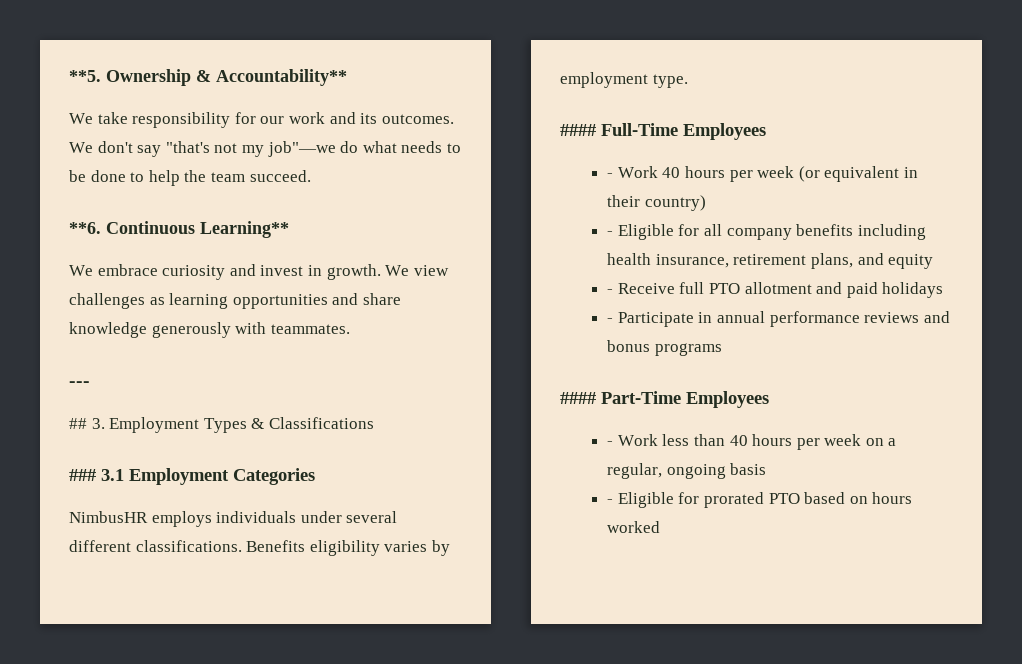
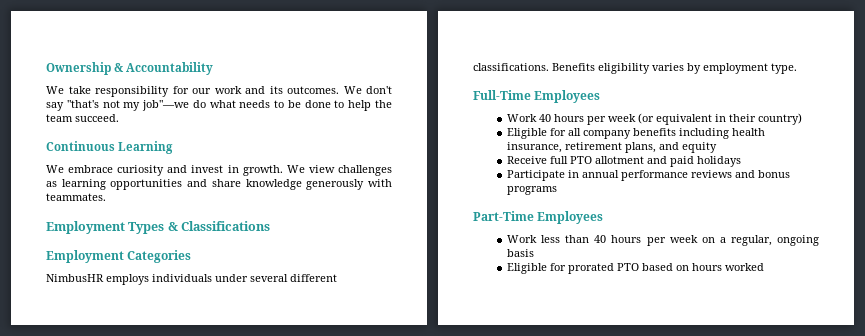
[69,70,101,82] **5. -> (46, 68) none
[216,69,347,86] Accountability** -> [126,62,214,75] Accountability
[69,221,289,238] **6. Continuous Learning** -> [46,141,174,154] Continuous Learning
[69,381,90,387] [69,418,105,429] --- // ## 3. -> (106, 197) none
[69,469,124,481] ### 3.1 -> (271, 226) none
[560,124,596,136] #### -> (797, 68) none
[607,173,614,178] - -> (601, 96) none
[607,231,614,236] - -> (802, 119) none
[607,289,614,294] - -> (717, 147) none
[607,318,614,323] - -> (741, 161) none
[560,392,596,404] #### -> (557, 190) none
[607,441,614,446] - -> (604, 217) none
[607,499,614,504] - -> (534, 253) none

